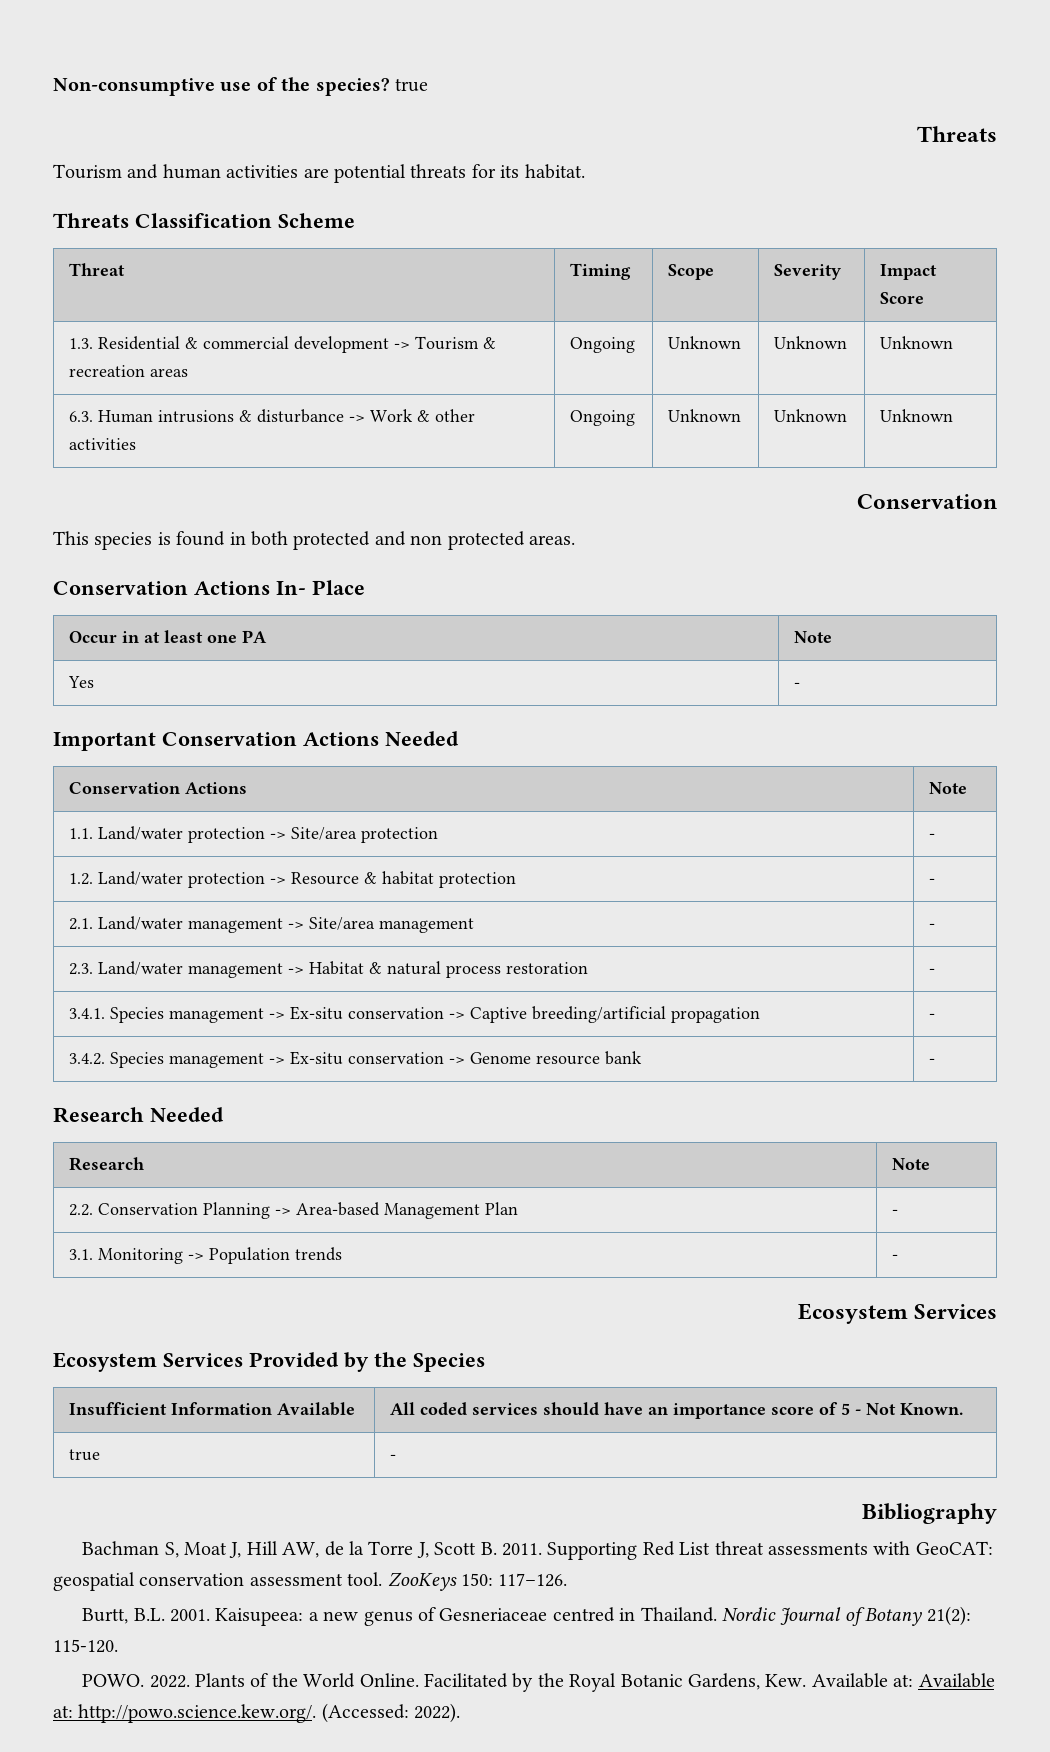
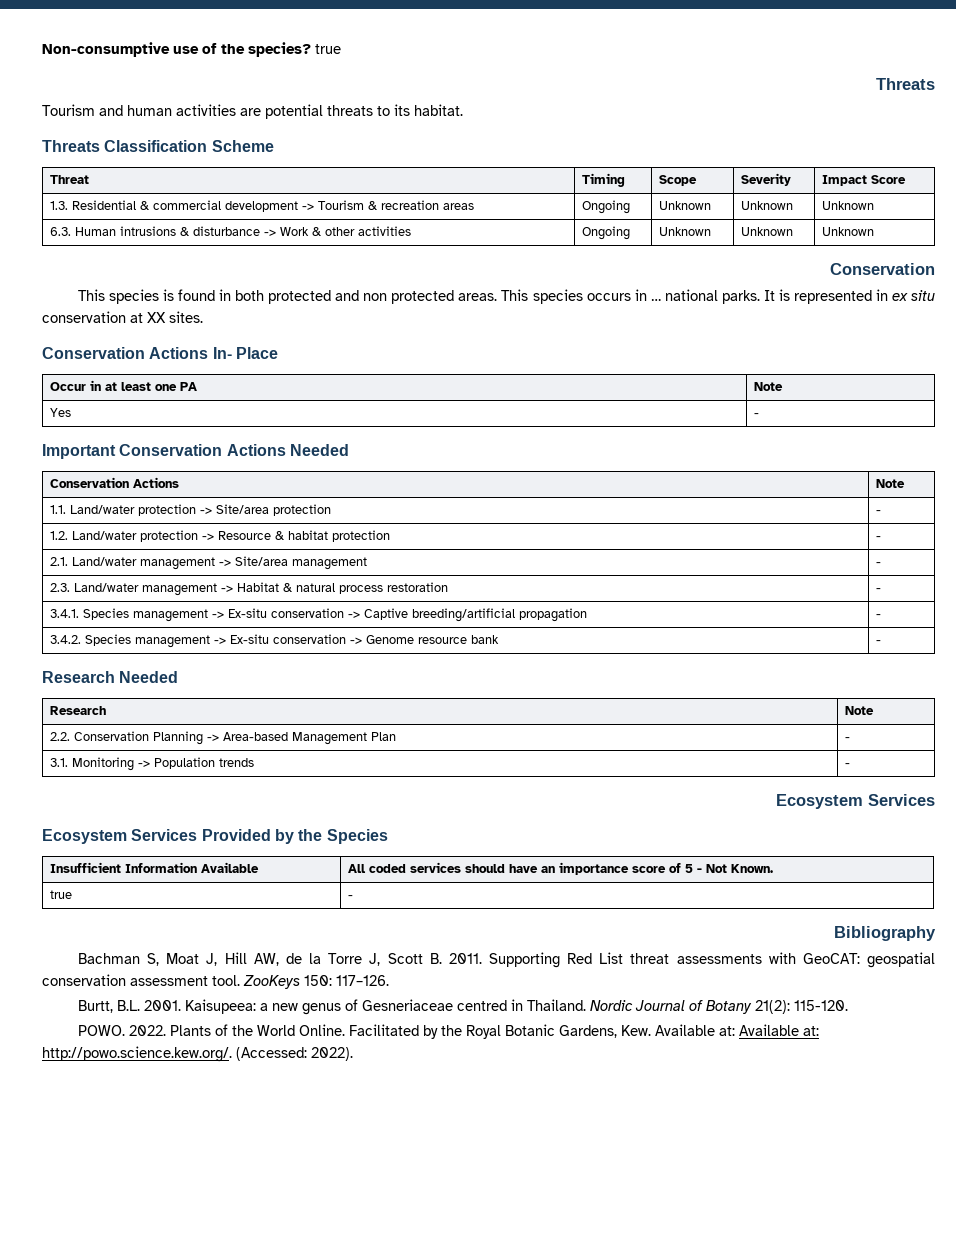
[471,164,496,178] for -> [377,106,390,116] to
(575, 540) none -> [501,289,936,304] [42,311,203,323] This species occurs in … national parks. It is represented in ex situ conservation at XX sites.

